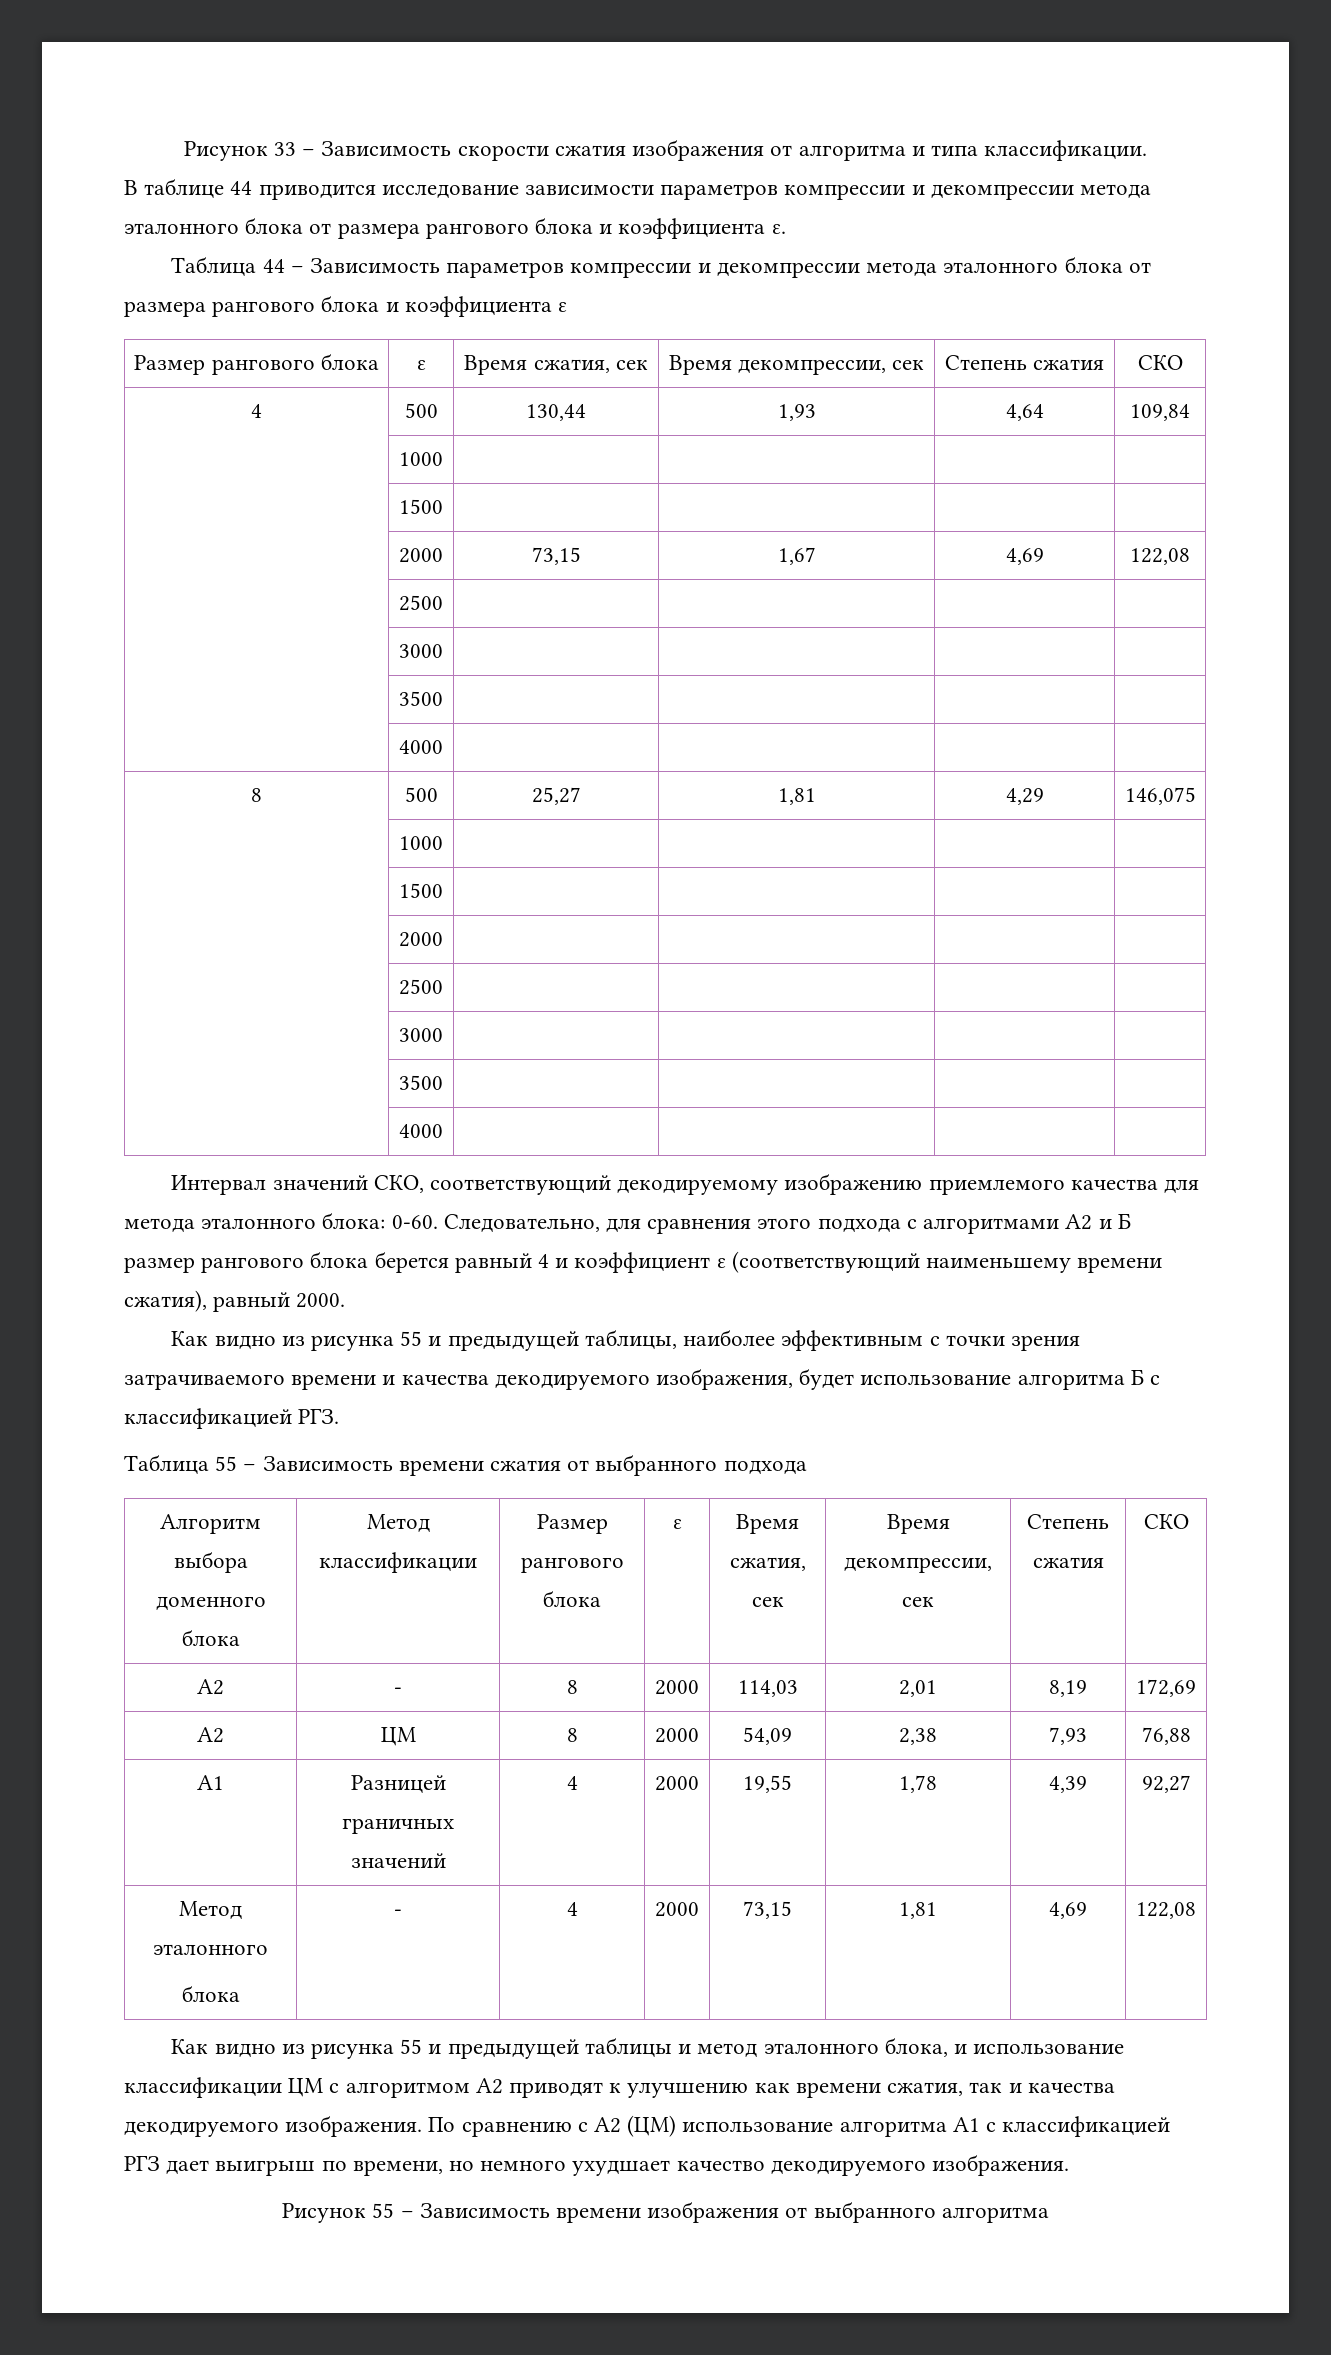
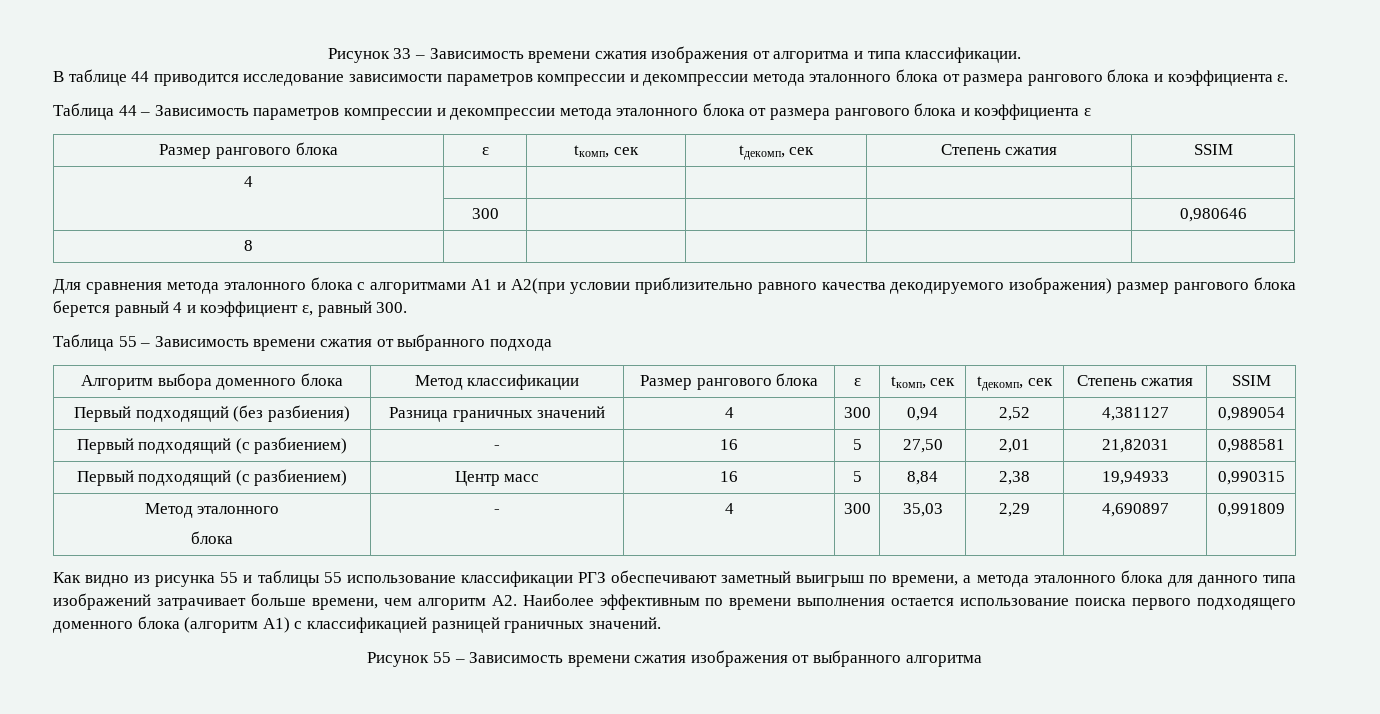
[457,145,549,161] скорости -> [528,51,591,63] времени
[464,355,648,375] [668,355,925,375] [944,355,1105,370] [1137,355,1183,370] [251,404,262,418] [404,403,438,418] [526,404,586,421] [777,404,816,421] [1005,404,1044,421] [1130,404,1190,421] [399,452,443,466] [399,499,443,514] [399,548,443,563] [531,547,581,565] [777,547,816,565] [1005,548,1044,565] [1130,548,1190,565] [399,595,443,611] [399,644,443,658] [399,691,443,706] [399,740,443,754] [251,788,262,802] [404,787,438,802] [531,787,581,805] [777,788,816,805] [1005,788,1044,805] [1124,787,1196,805] [399,836,443,850] [399,883,443,898] [399,932,443,947] [399,979,443,995] [399,1028,443,1042] [399,1075,443,1090] [399,1124,443,1138] [171,1173,1200,1195] [124,1212,1131,1234] Время сжатия, сек | Время декомпрессии, сек | Степень сжатия | СКО // 4 | 500 | 130,44 | 1,93 | 4,64 | 109,84 // | 1000 | | | | // | 1500 | | | | // | 2000 | 73,15 | 1,67 | 4,69 | 122,08 // | 2500 | | | | // | 3000 | | | | // | 3500 | | | | // | 4000 | | | | // 8 | 500 | 25,27 | 1,81 | 4,29 | 146,075 // | 1000 | | | | // | 1500 | | | | // | 2000 | | | | // | 2500 | | | | // | 3000 | | | | // | 3500 | | | | // | 4000 | | | | // Интервал значений СКО, соответствующий декодируемому изображению приемлемого качества для метода эталонного блока: 0-60. Следовательно, для сравнения этого подхода с алгоритмами А2 и Б -> [574,145,639,158] [738,145,815,160] [940,144,1058,155] [1193,144,1233,155] [244,176,253,187] [471,208,499,219] [1179,208,1247,222] [244,240,253,251] [53,277,1113,294] tкомп, сек | tдекомп, сек | Степень сжатия | SSIM // 4 | | | | | // | 300 | | | | 0,980646 // 8 | | | | | // Для сравнения метода эталонного блока с алгоритмами А1 и А2(при условии приблизительно равного качества декодируемого изображения)
[716,1251,1163,1273] [124,1290,346,1312] [171,1329,1080,1351] [124,1368,1161,1390] [124,1408,340,1429] ε (соответствующий наименьшему времени сжатия), равный 2000. // Как видно из рисунка 55 и предыдущей таблицы, наиболее эффективным с точки зрения затрачиваемого времени и качества декодируемого изображения, будет использование алгоритма Б с классификацией РГЗ. -> [301,301,408,317] ε, равный 300.
[736,1514,799,1534] [729,1557,806,1571] [751,1597,784,1607] [886,1514,950,1534] [844,1557,992,1573] [902,1597,934,1607] [1027,1514,1109,1529] [1032,1557,1104,1568] [1143,1514,1189,1529] [197,1679,224,1695] [393,1687,402,1694] [566,1680,578,1694] [655,1680,699,1695] [737,1680,798,1697] [899,1680,937,1697] [1049,1680,1087,1697] [1136,1679,1196,1697] [197,1727,224,1743] [380,1727,416,1746] [566,1728,578,1742] [655,1728,699,1743] [743,1727,792,1745] [899,1728,937,1745] [1049,1727,1087,1745] [1141,1727,1191,1745] [197,1775,224,1790] [350,1775,446,1794] [342,1818,454,1834] [350,1853,446,1868] [566,1776,578,1790] [655,1776,699,1791] [743,1775,792,1793] [899,1775,937,1793] [1049,1776,1087,1793] [1141,1775,1191,1793] Время сжатия, сек | Время декомпрессии, сек | Степень сжатия | СКО // А2 | - | 8 | 2000 | 114,03 | 2,01 | 8,19 | 172,69 // А2 | ЦМ | 8 | 2000 | 54,09 | 2,38 | 7,93 | 76,88 // А1 | Разницей граничных значений | 4 | 2000 | 19,55 | 1,78 | 4,39 | 92,27 -> [890,376,956,389] [977,376,1053,391] [1076,375,1194,386] [1231,375,1271,386] [74,405,350,422] [388,406,606,422] [724,407,734,418] [843,407,871,418] [907,407,938,421] [999,407,1030,421] [1101,407,1169,421] [1217,407,1285,421] [76,437,348,454] [494,445,500,450] [720,439,738,450] [852,439,862,450] [902,439,943,453] [999,439,1030,453] [1101,439,1169,453] [1217,439,1285,453] [76,469,348,486] [454,471,540,486] [720,471,738,482] [852,471,862,482] [907,471,938,485] [999,471,1030,485] [1101,471,1169,485] [1217,471,1285,485] tкомп, сек | tдекомп, сек | Степень сжатия | SSIM // Первый подходящий (без разбиения) | Разница граничных значений | 4 | 300 | 0,94 | 2,52 | 4,381127 | 0,989054 // Первый подходящий (с разбиением) | - | 16 | 5 | 27,50 | 2,01 | 21,82031 | 0,988581 // Первый подходящий (с разбиением) | Центр масс | 16 | 5 | 8,84 | 2,38 | 19,94933 | 0,990315
[655,1902,699,1917] [743,1901,792,1919] [899,1902,937,1919] [1049,1902,1087,1919] [1136,1902,1196,1919] [171,2037,1125,2059] [124,2077,1115,2098] [124,2115,1171,2137] [124,2154,1070,2176] 2000 | 73,15 | 1,81 | 4,69 | 122,08 // Как видно из рисунка 55 и предыдущей таблицы и метод эталонного блока, и использование классификации ЦМ с алгоритмом А2 приводят к улучшению как времени сжатия, так и качества декодируемого изображения. По сравнению с А2 (ЦМ) использование алгоритма А1 с классификацией РГЗ дает выигрыш по времени, но немного ухудшает качество декодируемого изображения. -> [843,503,871,514] [902,503,943,517] [999,503,1030,517] [1101,503,1169,517] [1217,503,1285,517] [53,570,1296,587] [53,593,1296,610] [53,616,661,633] 300 | 35,03 | 2,29 | 4,690897 | 0,991809 // Как видно из рисунка 55 и таблицы 55 использование классификации РГЗ обеспечивают заметный выигрыш по времени, а метода эталонного блока для данного типа изображений затрачивает больше времени, чем алгоритм А2. Наиболее эффективным по времени выполнения остается использование поиска первого подходящего доменного блока (алгоритм А1) с классификацией разницей граничных значений.
(641, 2215) none -> [634,655,687,663] сжатия

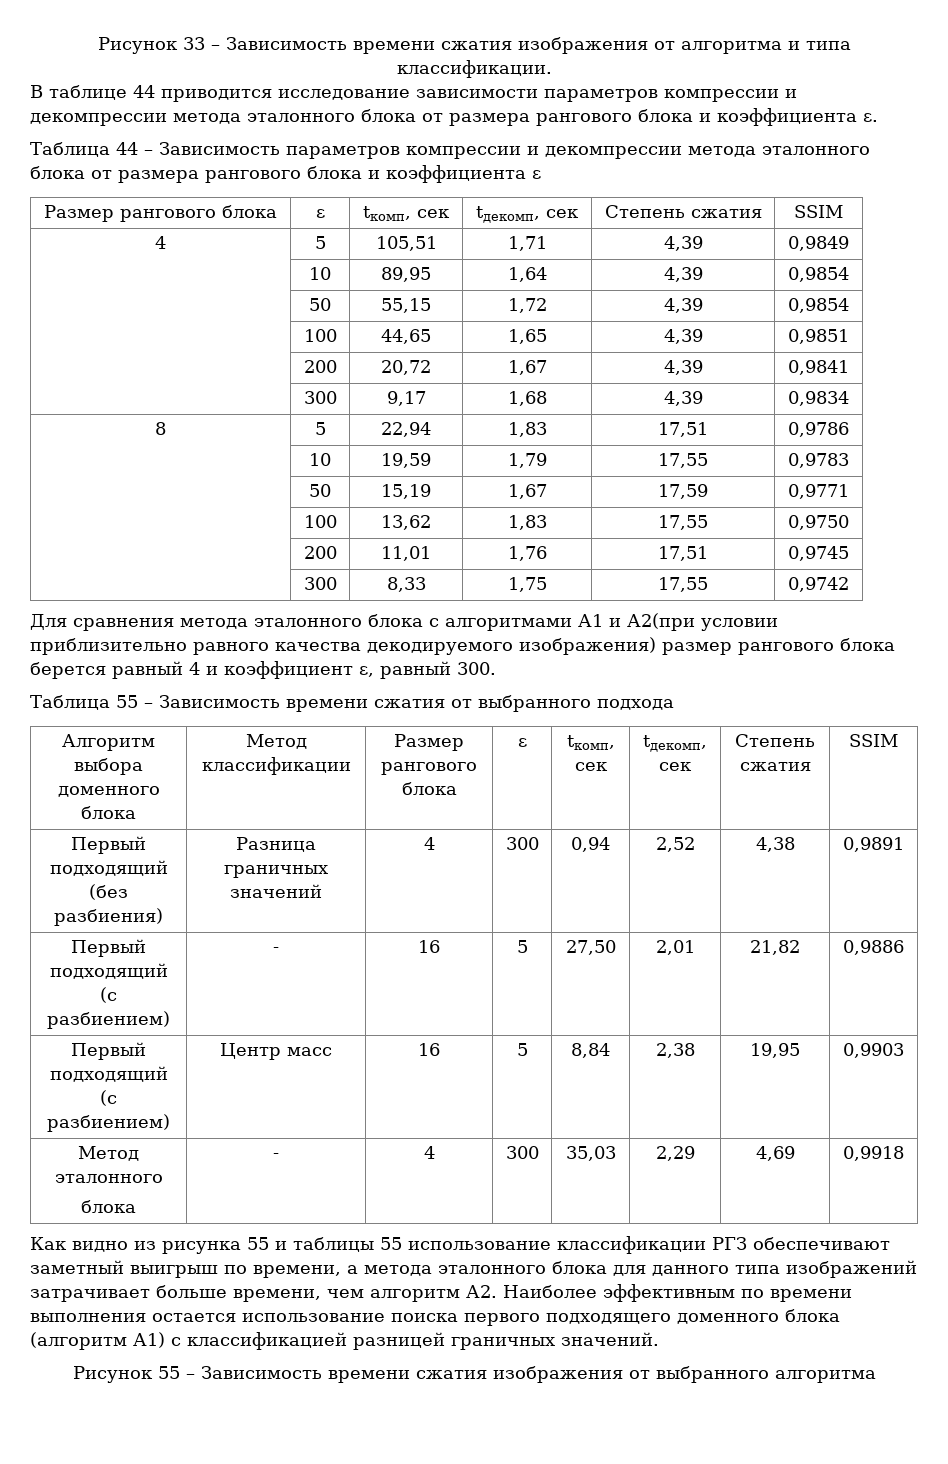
[471,208,499,219] [1179,208,1247,222] [244,240,253,251] | | | | // | 300 | | | | 0,980646 // 8 | | | | | -> [314,236,326,249] [375,236,437,251] [507,236,547,251] [663,236,703,251] [788,236,849,251] [309,267,331,280] [381,267,431,282] [507,267,547,282] [663,267,703,282] [788,267,849,282] [309,298,331,311] [381,298,431,313] [507,298,547,313] [663,298,703,313] [788,298,849,313] [303,329,337,342] [381,329,431,344] [507,329,547,344] [663,329,703,344] [788,329,849,344] [303,360,337,373] [381,360,431,375] [507,360,547,375] [663,360,703,375] [788,360,849,375] [303,391,337,404] [386,391,426,406] [507,391,547,406] [663,391,703,406] [788,391,849,406] [155,422,166,435] [314,422,326,435] [381,422,431,437] [507,422,547,437] [658,422,708,437] [788,422,849,437] [309,453,331,466] [381,453,431,468] [507,453,547,468] [658,453,708,468] [788,453,849,468] [309,484,331,497] [381,484,431,499] [507,484,547,499] [658,484,708,499] [788,484,849,499] [303,515,337,528] [381,515,431,530] [507,515,547,530] [658,515,708,530] [788,515,849,530] [303,546,337,559] [381,546,431,561] [507,546,547,561] [658,546,708,561] [788,546,849,561] [303,577,337,590] [386,577,426,592] [507,577,547,592] [658,577,708,592] [788,577,849,592] 5 | 105,51 | 1,71 | 4,39 | 0,9849 // | 10 | 89,95 | 1,64 | 4,39 | 0,9854 // | 50 | 55,15 | 1,72 | 4,39 | 0,9854 // | 100 | 44,65 | 1,65 | 4,39 | 0,9851 // | 200 | 20,72 | 1,67 | 4,39 | 0,9841 // | 300 | 9,17 | 1,68 | 4,39 | 0,9834 // 8 | 5 | 22,94 | 1,83 | 17,51 | 0,9786 // | 10 | 19,59 | 1,79 | 17,55 | 0,9783 // | 50 | 15,19 | 1,67 | 17,59 | 0,9771 // | 100 | 13,62 | 1,83 | 17,55 | 0,9750 // | 200 | 11,01 | 1,76 | 17,51 | 0,9745 // | 300 | 8,33 | 1,75 | 17,55 | 0,9742
[1101,407,1169,421] [1217,407,1285,421] 4,381127 | 0,989054 -> [755,837,795,852] [843,837,904,852] 4,38 | 0,9891
[1101,439,1169,453] [1217,439,1285,453] 21,82031 | 0,988581 -> [750,940,800,955] [843,940,904,955] 21,82 | 0,9886
[1101,471,1169,485] [1217,471,1285,485] 19,94933 | 0,990315 -> [750,1043,800,1058] [843,1043,904,1058] 19,95 | 0,9903
[1101,503,1169,517] [1217,503,1285,517] 4,690897 | 0,991809 -> [755,1146,795,1161] [843,1146,904,1161] 4,69 | 0,9918

